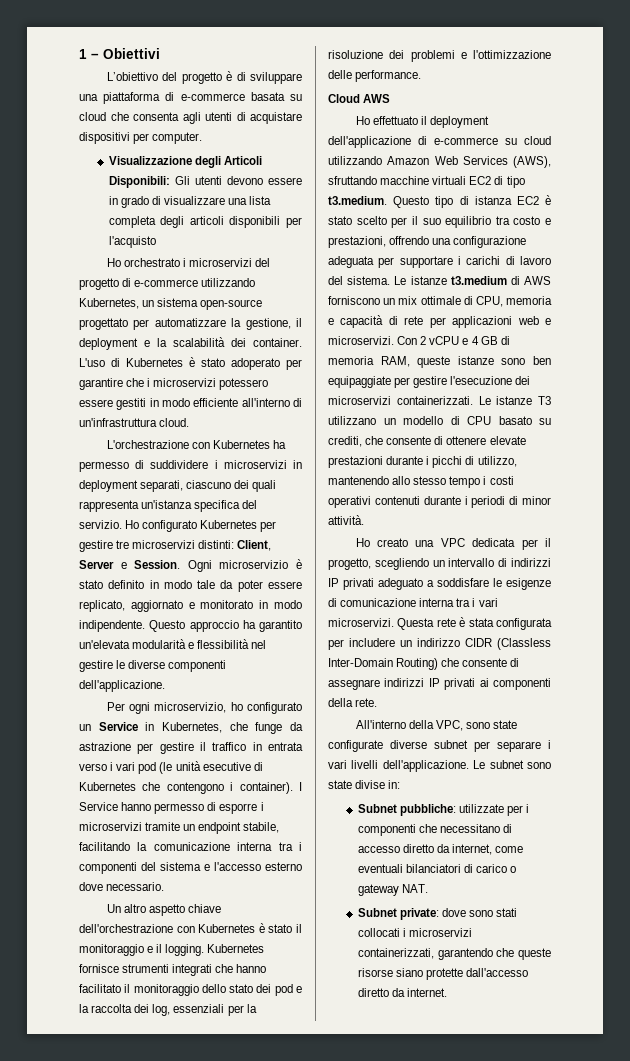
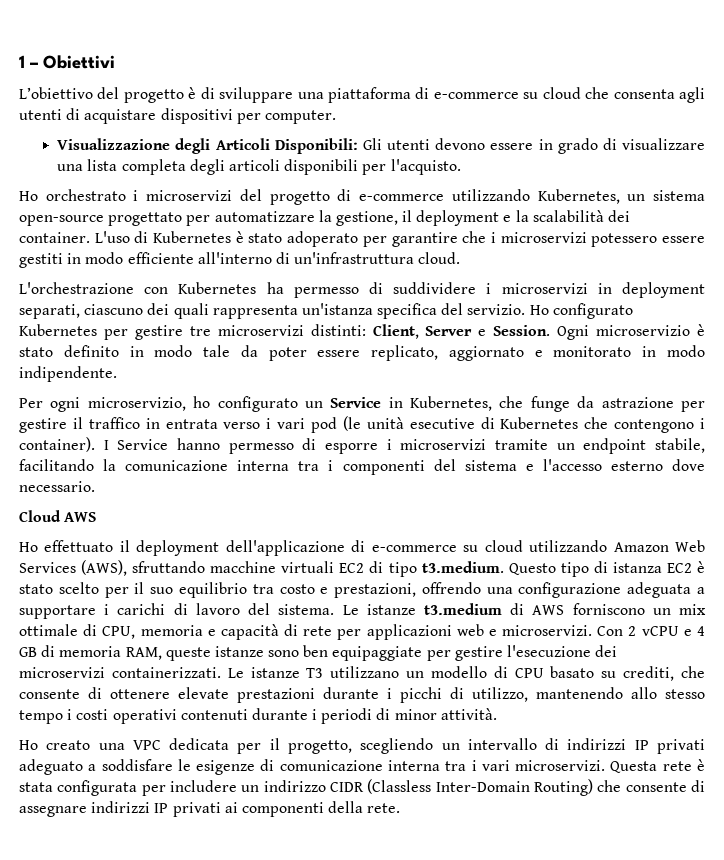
[250,92,285,101] basata -> (519, 95) none
[108,236,156,248] l'acquisto -> [390,159,461,175] l'acquisto.
[149,620,302,632] [79,639,267,649] [79,660,227,672] [79,680,165,692] Questo approccio ha garantito un'elevata modularità e flessibilità nel gestire le diverse componenti dell'applicazione. -> (117, 374) none
[106,904,222,916] [79,923,302,933] [79,944,265,956] [79,964,267,976] [79,984,302,996] [79,1004,257,1016] [328,50,551,62] [328,70,422,82] // Un altro aspetto chiave dell'orchestrazione con Kubernetes è stato il monitoraggio e il logging. Kubernetes fornisce strumenti integrati che hanno facilitato il monitoraggio dello stato dei pod e la raccolta dei log, essenziali per la risoluzione dei problemi e l'ottimizzazione delle performance. -> (95, 486) none
[378,257,395,268] per -> [697,587,705,594] a
[355,720,518,731] [328,740,551,752] [328,760,551,772] [328,780,401,789] [357,804,530,816] [357,824,513,836] [357,844,524,855] [357,864,517,873] [357,884,428,896] [357,908,518,920] [357,928,473,937] [357,948,551,960] [357,968,529,980] [357,988,448,997] // All'interno della VPC, sono state configurate diverse subnet per separare i vari livelli dell'applicazione. Le subnet sono state divise in: // Subnet pubbliche: utilizzate per i componenti che necessitano di accesso diretto da internet, come eventuali bilanciatori di carico o gateway NAT. // Subnet private: dove sono stati collocati i microservizi containerizzati, garantendo che queste risorse siano protette dall'accesso diretto da internet. -> (401, 808) none

